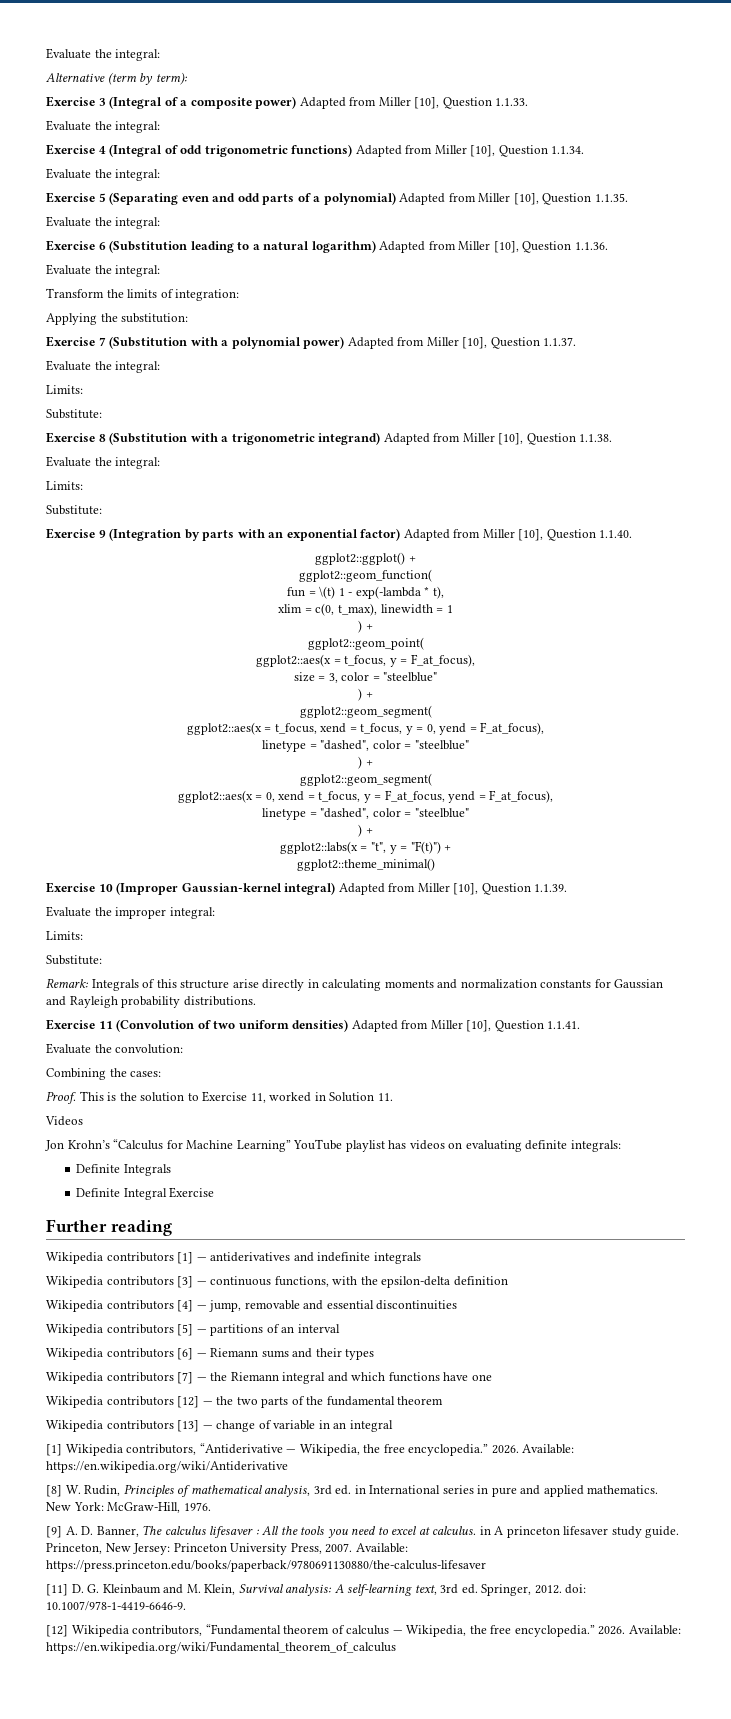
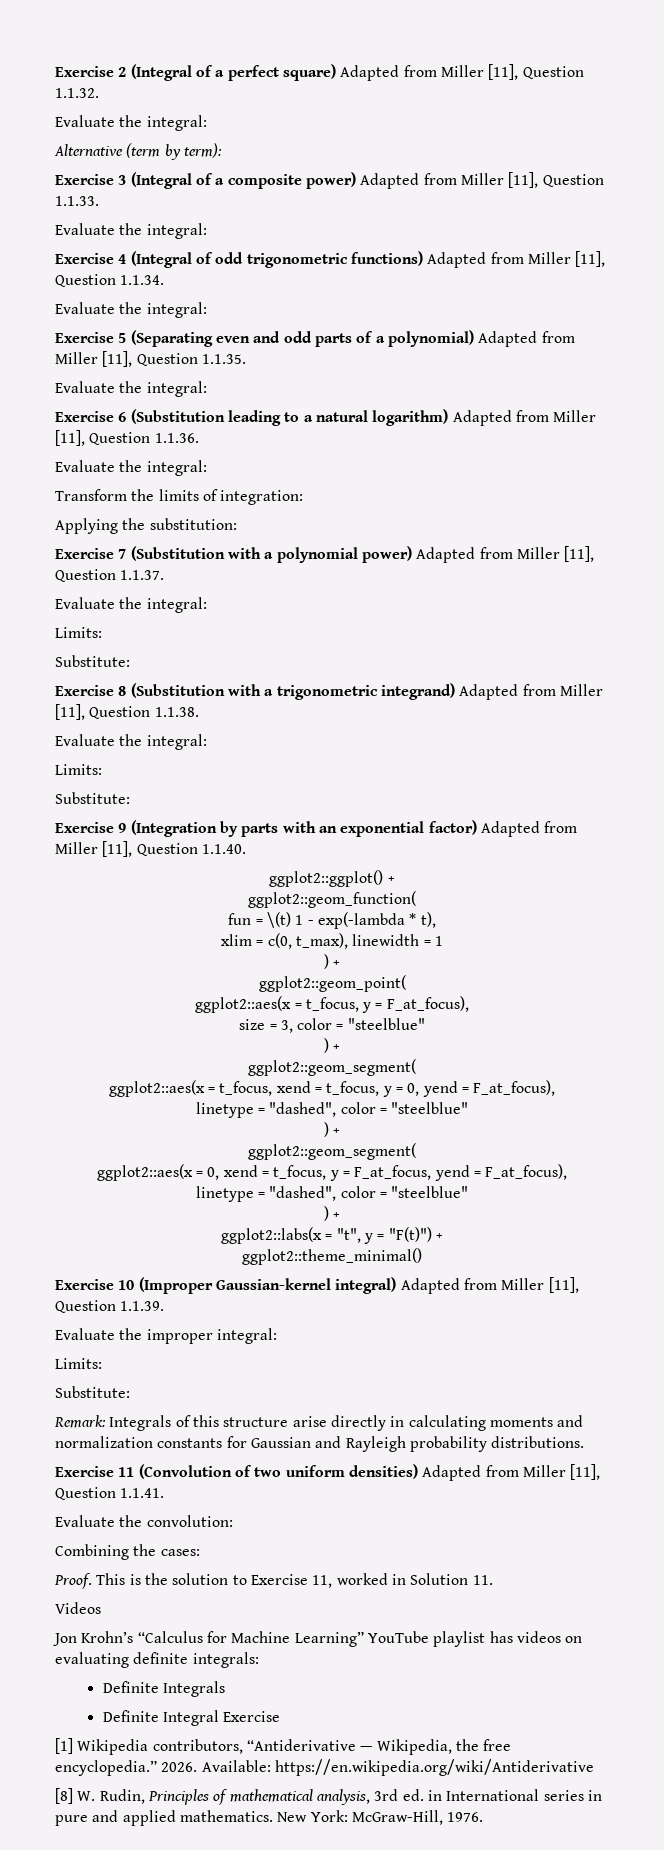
(46, 53) none -> [55,64,584,81] [55,88,99,98] Exercise 2 (Integral of a perfect square) Adapted from Miller [11], Question 1.1.32. //
[414,97,440,109] [10], -> [508,172,539,188] [11],
[470,145,496,157] [10], -> [575,251,606,267] [11],
[513,193,539,205] [10], -> [102,351,133,367] [11],
[493,241,519,253] [10], -> [55,430,85,446] [11],
[462,337,488,349] [10], -> [564,546,595,562] [11],
[498,433,524,445] [10], -> [55,704,85,720] [11],
[518,529,544,541] [10], -> [102,841,133,857] [11],
[453,883,479,895] [10], -> [548,1277,579,1293] [11],
[466,1020,492,1032] [10], -> [570,1464,601,1480] [11],
[46,1219,172,1236] [46,1252,421,1264] [46,1276,508,1288] [46,1300,458,1312] [46,1324,340,1336] [46,1348,375,1360] [46,1372,492,1384] [46,1396,444,1408] [46,1420,393,1432] // Further reading // Wikipedia contributors [1] — antiderivatives and indefinite integrals // Wikipedia contributors [3] — continuous functions, with the epsilon-delta definition // Wikipedia contributors [4] — jump, removable and essential discontinuities // Wikipedia contributors [5] — partitions of an interval // Wikipedia contributors [6] — Riemann sums and their types // Wikipedia contributors [7] — the Riemann integral and which functions have one // Wikipedia contributors [12] — the two parts of the fundamental theorem // Wikipedia contributors [13] — change of variable in an integral -> (281, 1716) none
[46,1525,680,1538] [46,1543,408,1555] [46,1560,486,1572] [46,1584,587,1596] [46,1601,186,1611] [46,1624,681,1637] [46,1641,396,1654] // [9] A. D. Banner, The calculus lifesaver : All the tools you need to excel at calculus. in A princeton lifesaver study guide. Princeton, New Jersey: Princeton University Press, 2007. Available: https://press.princeton.edu/books/paperback/9780691130880/the-calculus-lifesaver // [11] D. G. Kleinbaum and M. Klein, Survival analysis: A self-learning text, 3rd ed. Springer, 2012. doi: 10.1007/978-1-4419-6646-9. // [12] Wikipedia contributors, “Fundamental theorem of calculus — Wikipedia, the free encyclopedia.” 2026. Available: https://en.wikipedia.org/wiki/Fundamental_theorem_of_calculus -> (484, 1817) none

